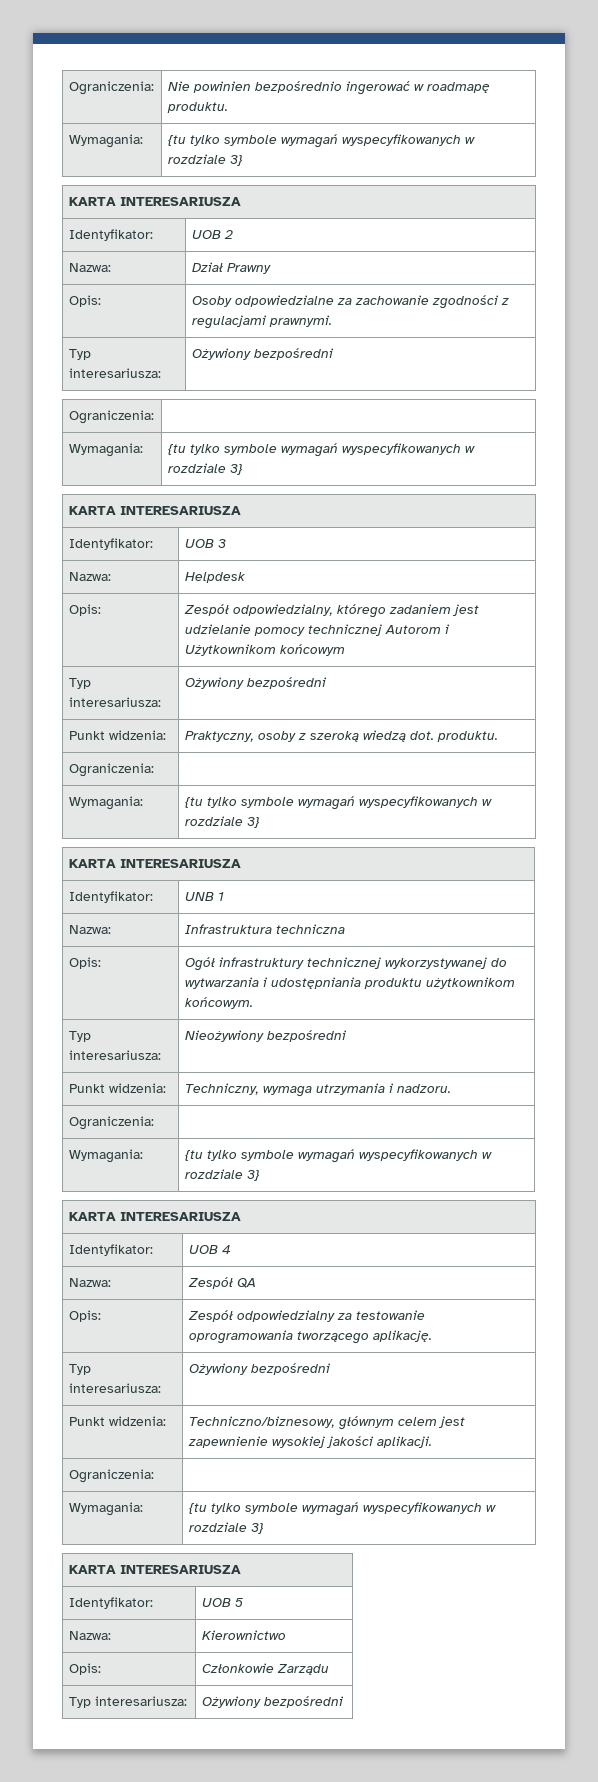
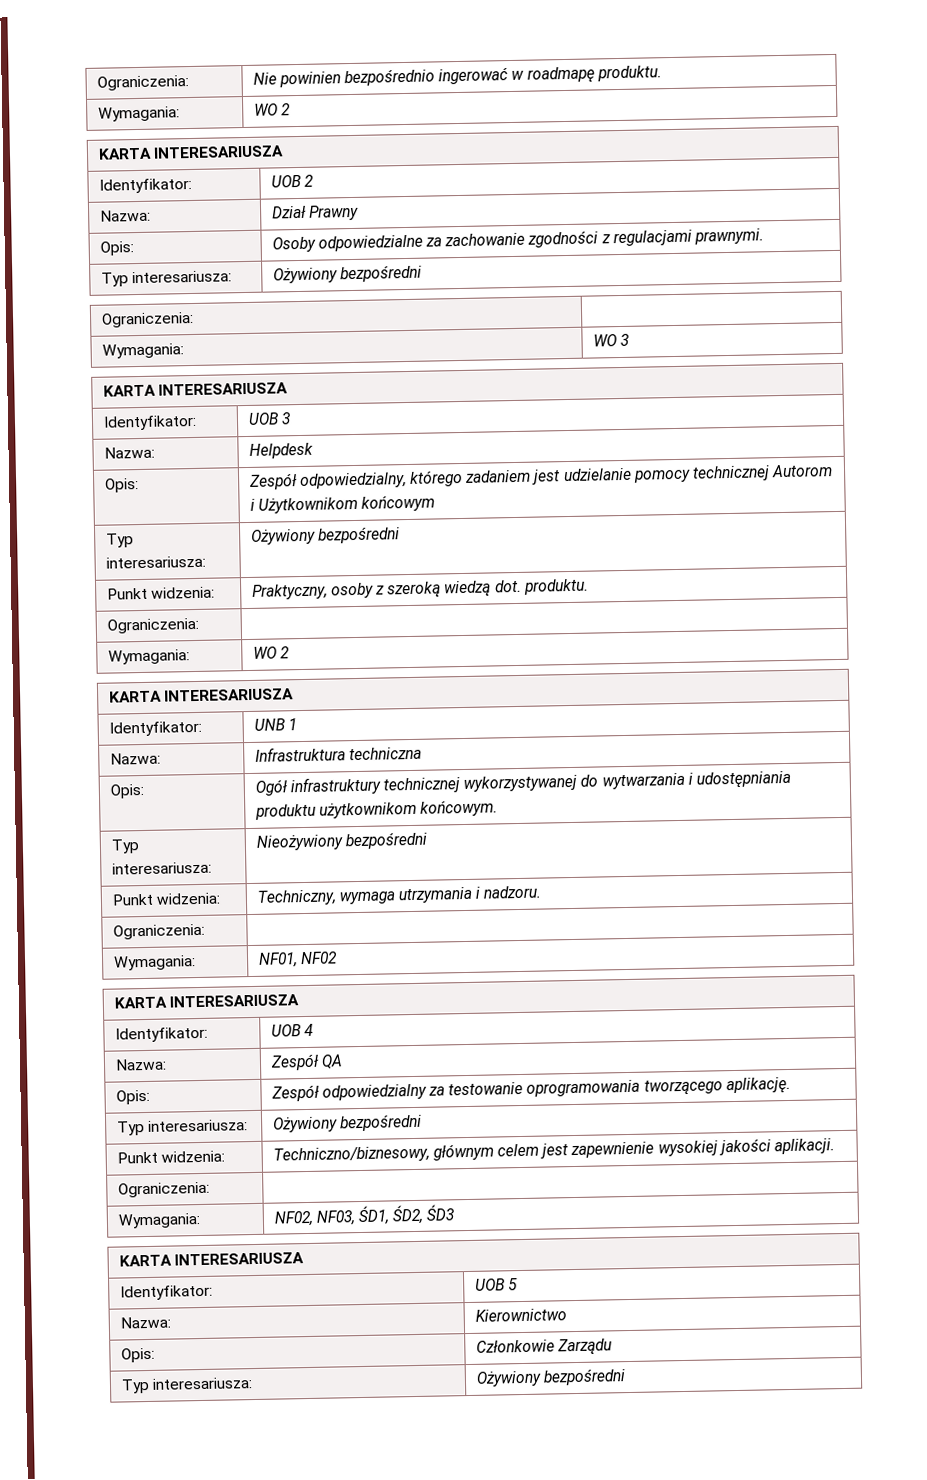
[167,134,475,148] [167,154,243,166] {tu tylko symbole wymagań wyspecyfikowanych w rozdziale 3} -> [253,103,291,116] WO 2
[167,443,475,457] [167,463,243,475] {tu tylko symbole wymagań wyspecyfikowanych w rozdziale 3} -> [592,333,629,347] WO 3
[184,796,492,810] [184,816,260,828] {tu tylko symbole wymagań wyspecyfikowanych w rozdziale 3} -> [252,646,290,659] WO 2
[184,1149,492,1163] [184,1169,260,1181] {tu tylko symbole wymagań wyspecyfikowanych w rozdziale 3} -> [257,951,338,968] NF01, NF02
[188,1502,496,1516] [188,1522,264,1534] {tu tylko symbole wymagań wyspecyfikowanych w rozdziale 3} -> [273,1204,455,1227] NF02, NF03, ŚD1, ŚD2, ŚD3

